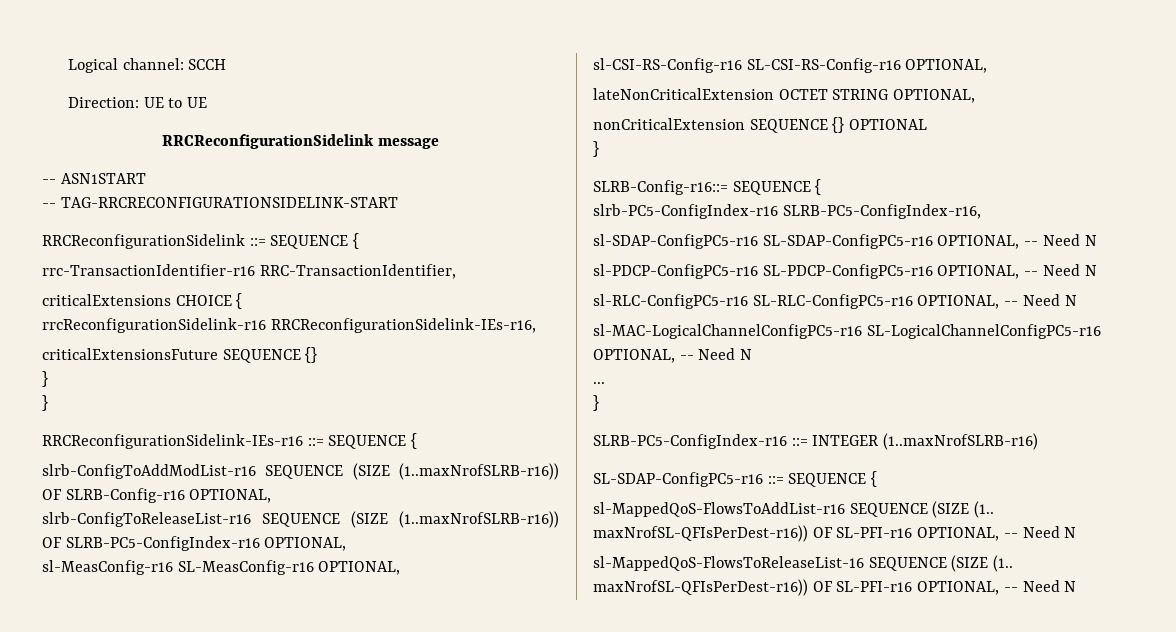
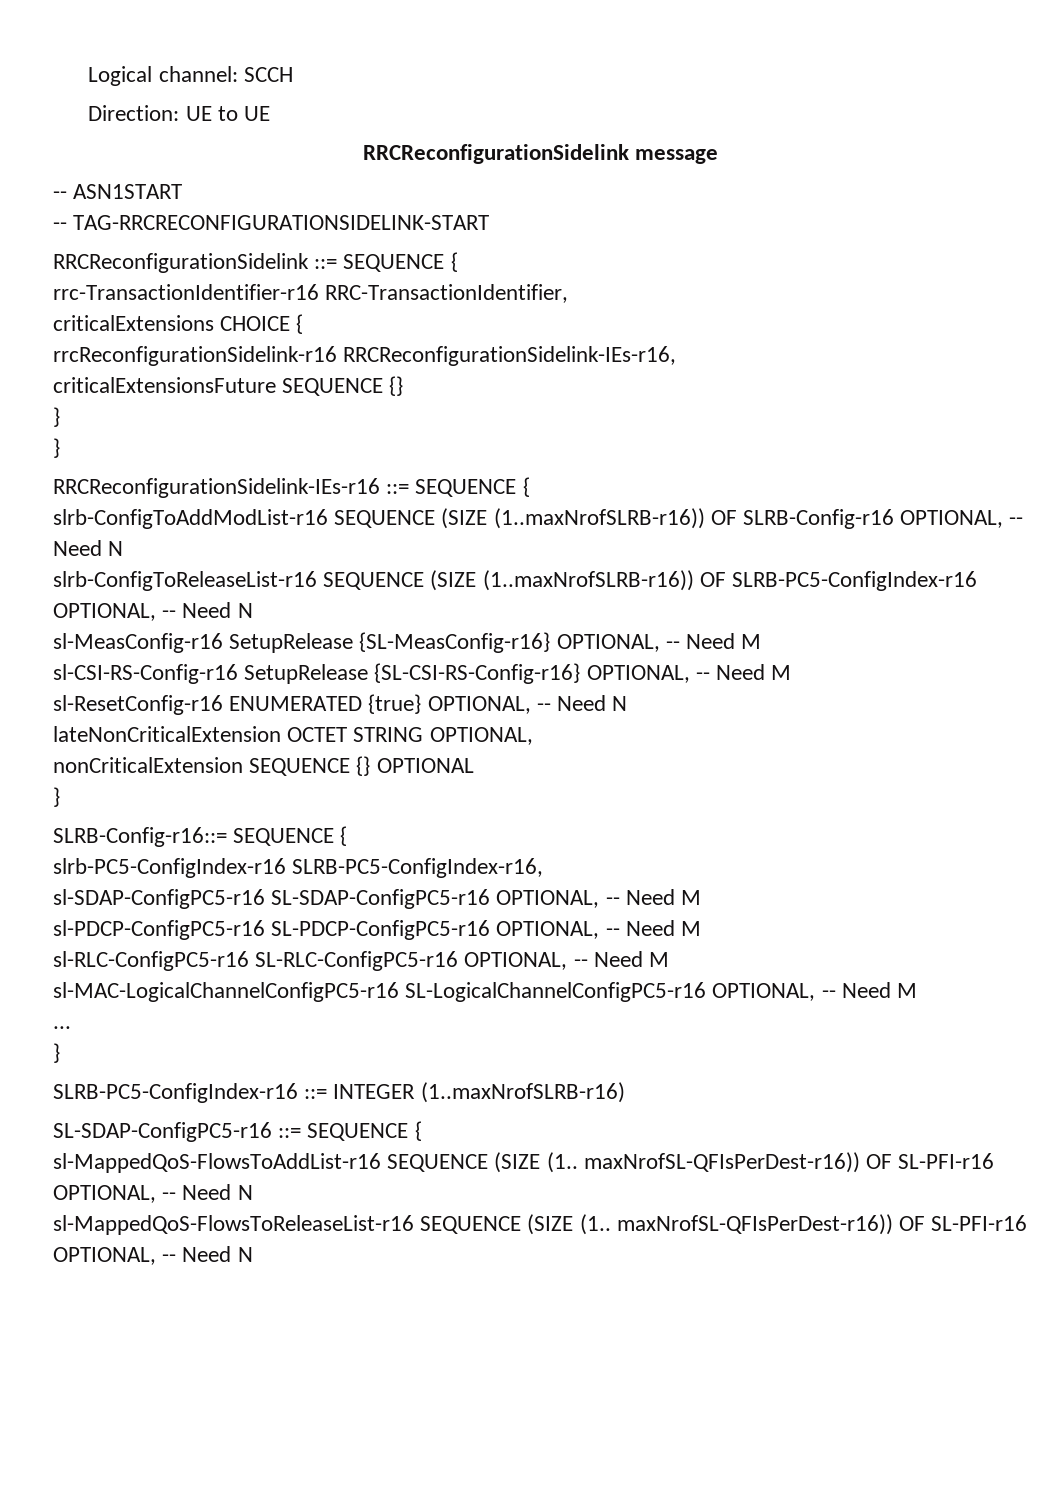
(272, 496) none -> [1009,517,1024,525] [53,540,124,556] -- Need N
(347, 544) none -> [162,602,253,618] -- Need N
[177,560,401,575] SL-MeasConfig-r16 OPTIONAL, -> [229,632,762,653] SetupRelease {SL-MeasConfig-r16} OPTIONAL, -- Need M
[746,58,988,73] SL-CSI-RS-Config-r16 OPTIONAL, -> [244,663,792,684] [53,694,628,715] SetupRelease {SL-CSI-RS-Config-r16} OPTIONAL, -- Need M // sl-ResetConfig-r16 ENUMERATED {true} OPTIONAL, -- Need N
[1084,235,1097,246] N -> [681,890,702,905] M
[1084,265,1097,276] N -> [681,921,702,936] M
[1064,295,1077,306] N -> [649,952,670,967] M
[740,349,753,360] N -> [897,983,918,998] M
[593,556,864,571] sl-MappedQoS-FlowsToReleaseList-16 -> [53,1215,414,1235] sl-MappedQoS-FlowsToReleaseList-r16

